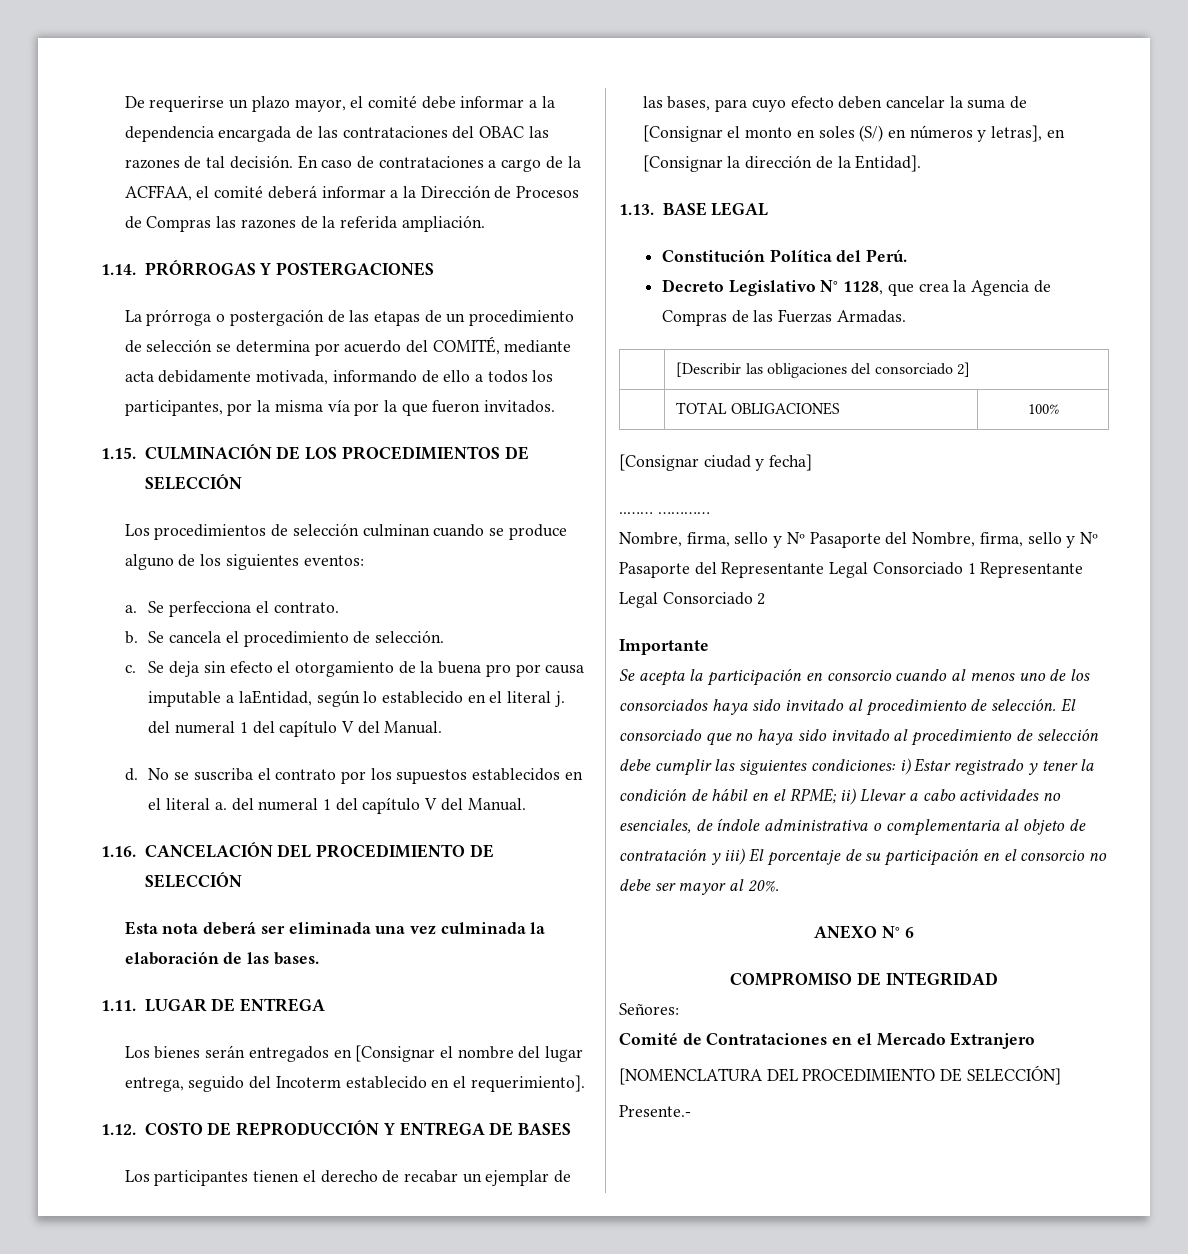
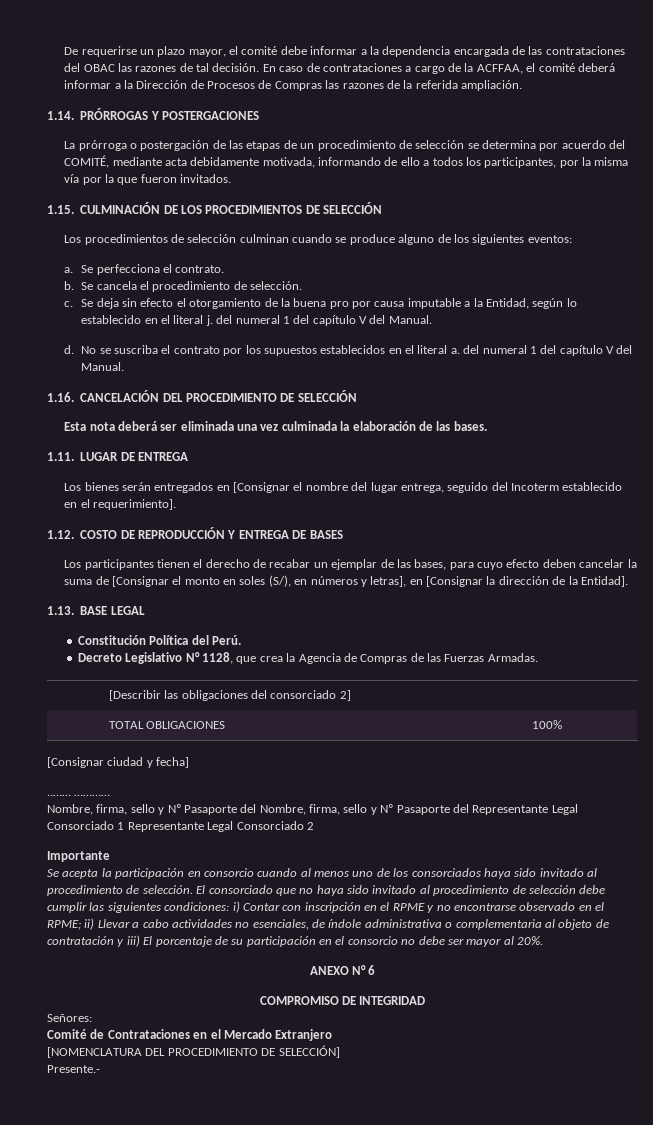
[238,690,312,706] laEntidad, -> [473,298,529,309] la Entidad,
[859,125,884,142] (S/) -> [268,575,291,587] (S/),
[914,758,1095,775] [619,789,749,801] Estar registrado y tener la condición de hábil -> [242,902,576,913] Contar con inscripción en el RPME y no encontrarse observado

